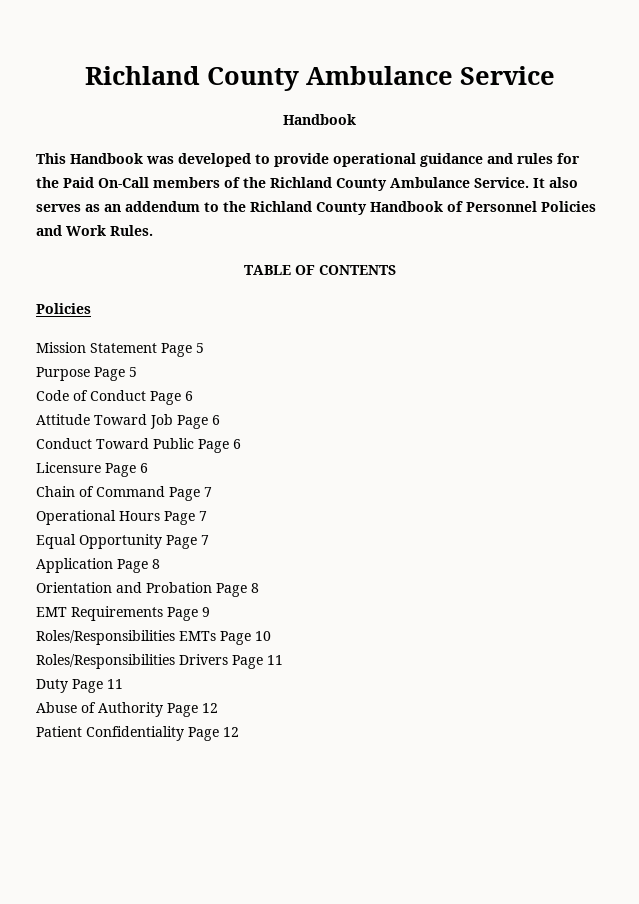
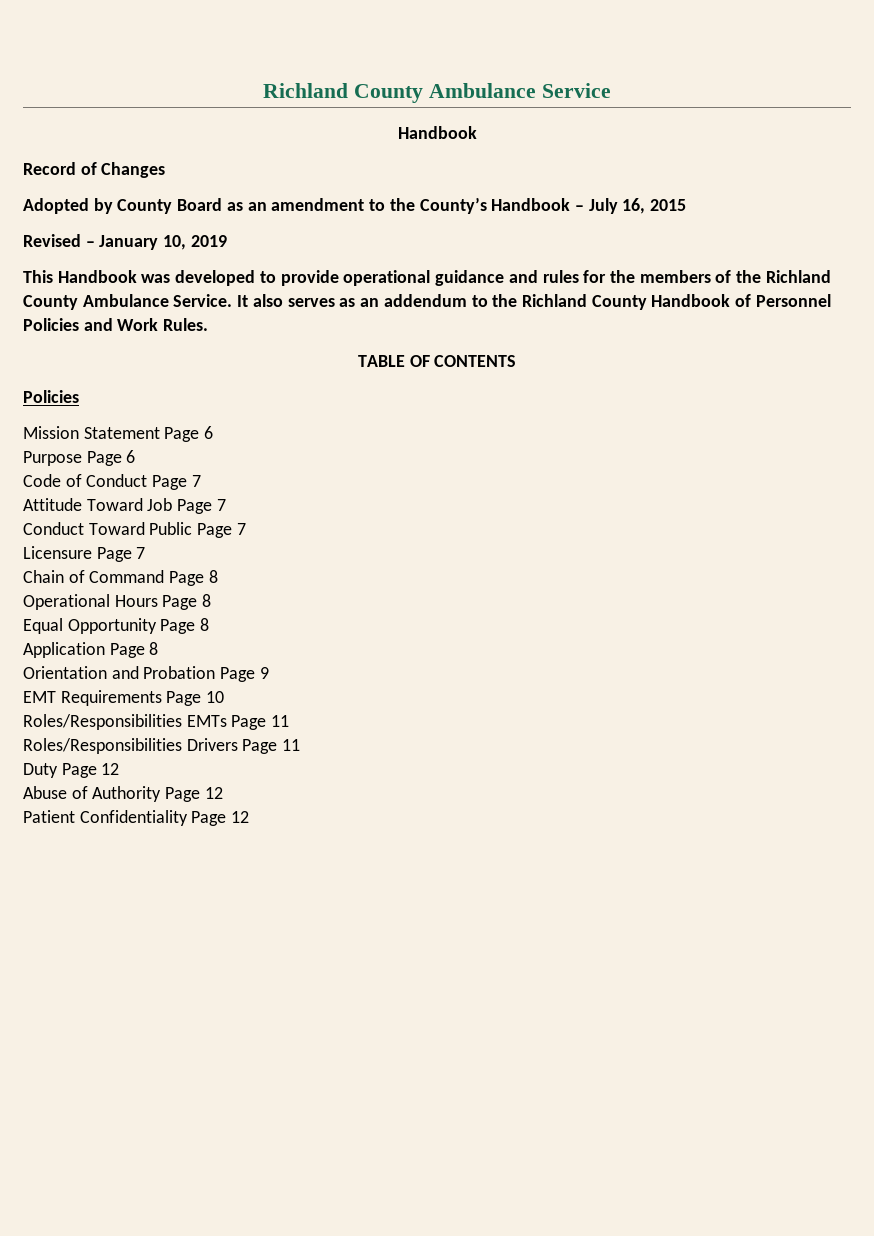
(356, 119) none -> [23,162,166,178] [23,197,687,214] [23,234,227,250] // Record of Changes // Adopted by County Board as an amendment to the County’s Handbook – July 16, 2015 // Revised – January 10, 2019
[63,177,149,188] Paid On-Call -> (635, 276) none
[196,343,204,353] 5 -> [204,426,214,439] 6
[129,367,137,377] 5 -> [126,450,136,463] 6
[185,391,193,401] 6 -> [191,475,201,487] 7
[212,415,220,425] 6 -> [216,499,226,511] 7
[233,439,241,449] 6 -> [236,523,246,535] 7
[140,463,148,473] 6 -> [136,547,146,559] 7
[204,487,212,497] 7 -> [208,570,218,583] 8
[199,511,207,521] 7 -> [202,594,212,607] 8
[201,535,209,545] 7 -> [200,618,210,631] 8
[251,583,259,593] 8 -> [259,667,269,679] 9
[202,607,210,617] 9 -> [206,691,225,703] 10
[255,631,271,641] 10 -> [271,715,290,727] 11
[107,679,123,689] 11 -> [101,763,120,775] 12

